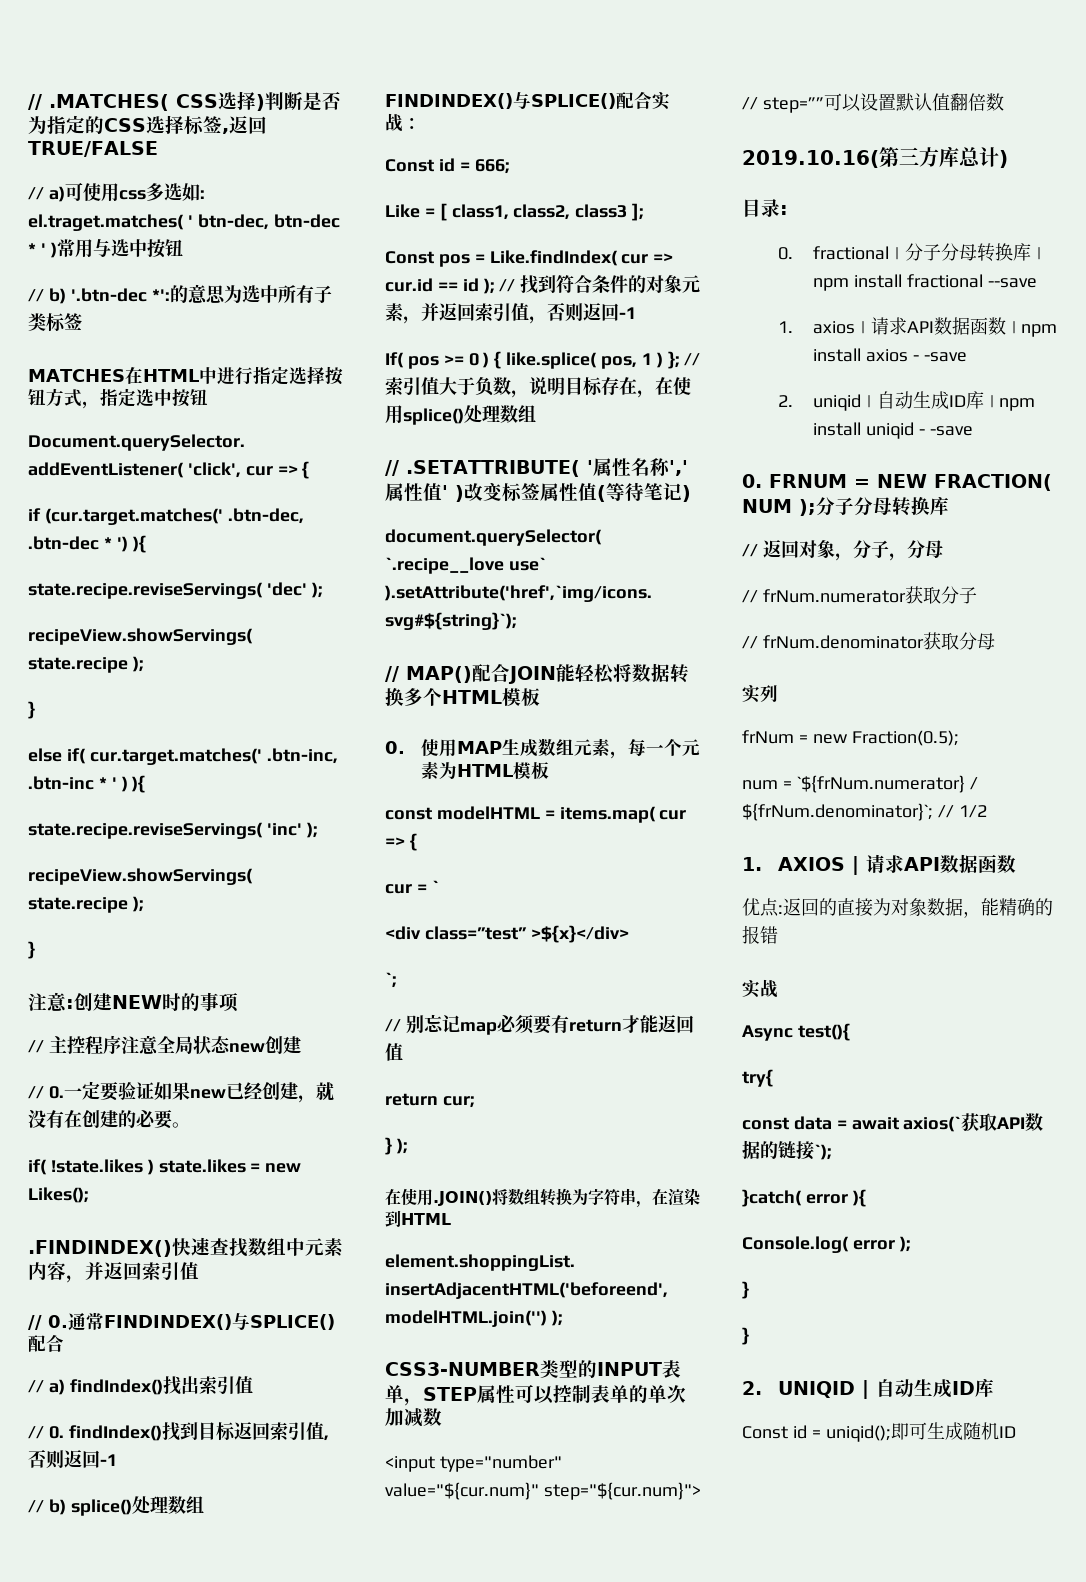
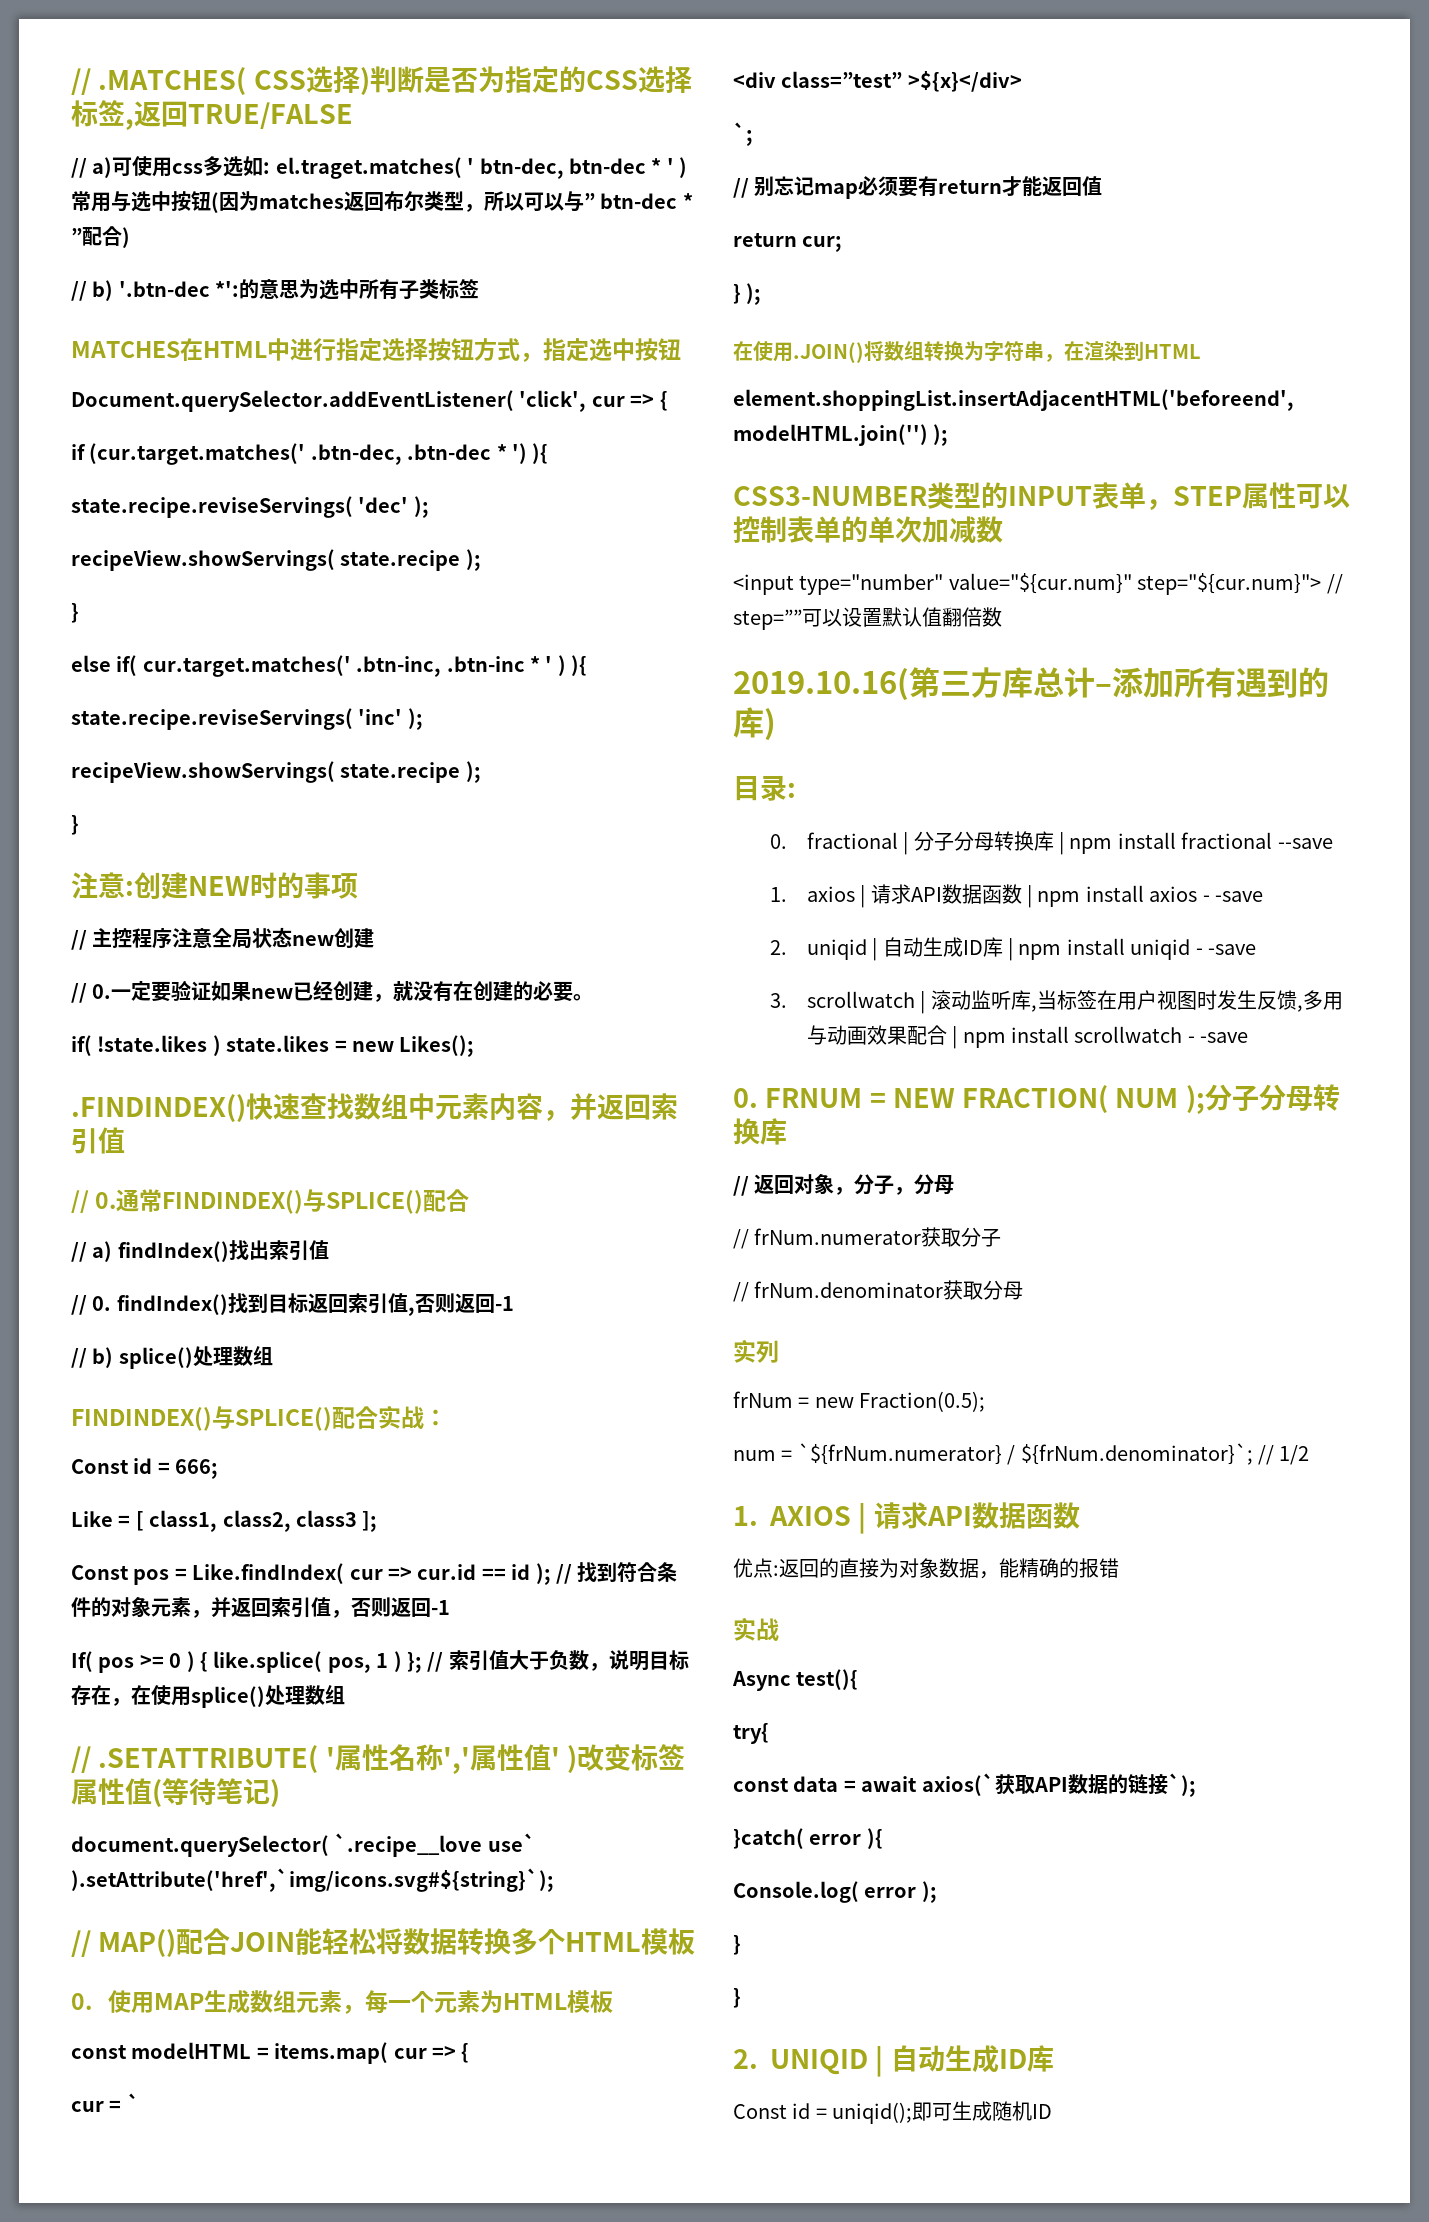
(183, 248) none -> [211,191,693,213] [71,226,130,248] (因为matches返回布尔类型，所以可以与” btn-dec * ”配合)
(999, 157) none -> [1095,667,1329,698] [733,707,764,738] –添加所有遇到的库
(973, 431) none -> [769,990,1343,1014] [806,1025,1249,1049] // 3. scrollwatch | 滚动监听库,当标签在用户视图时发生反馈,多用与动画效果配合 | npm install scrollwatch - -save

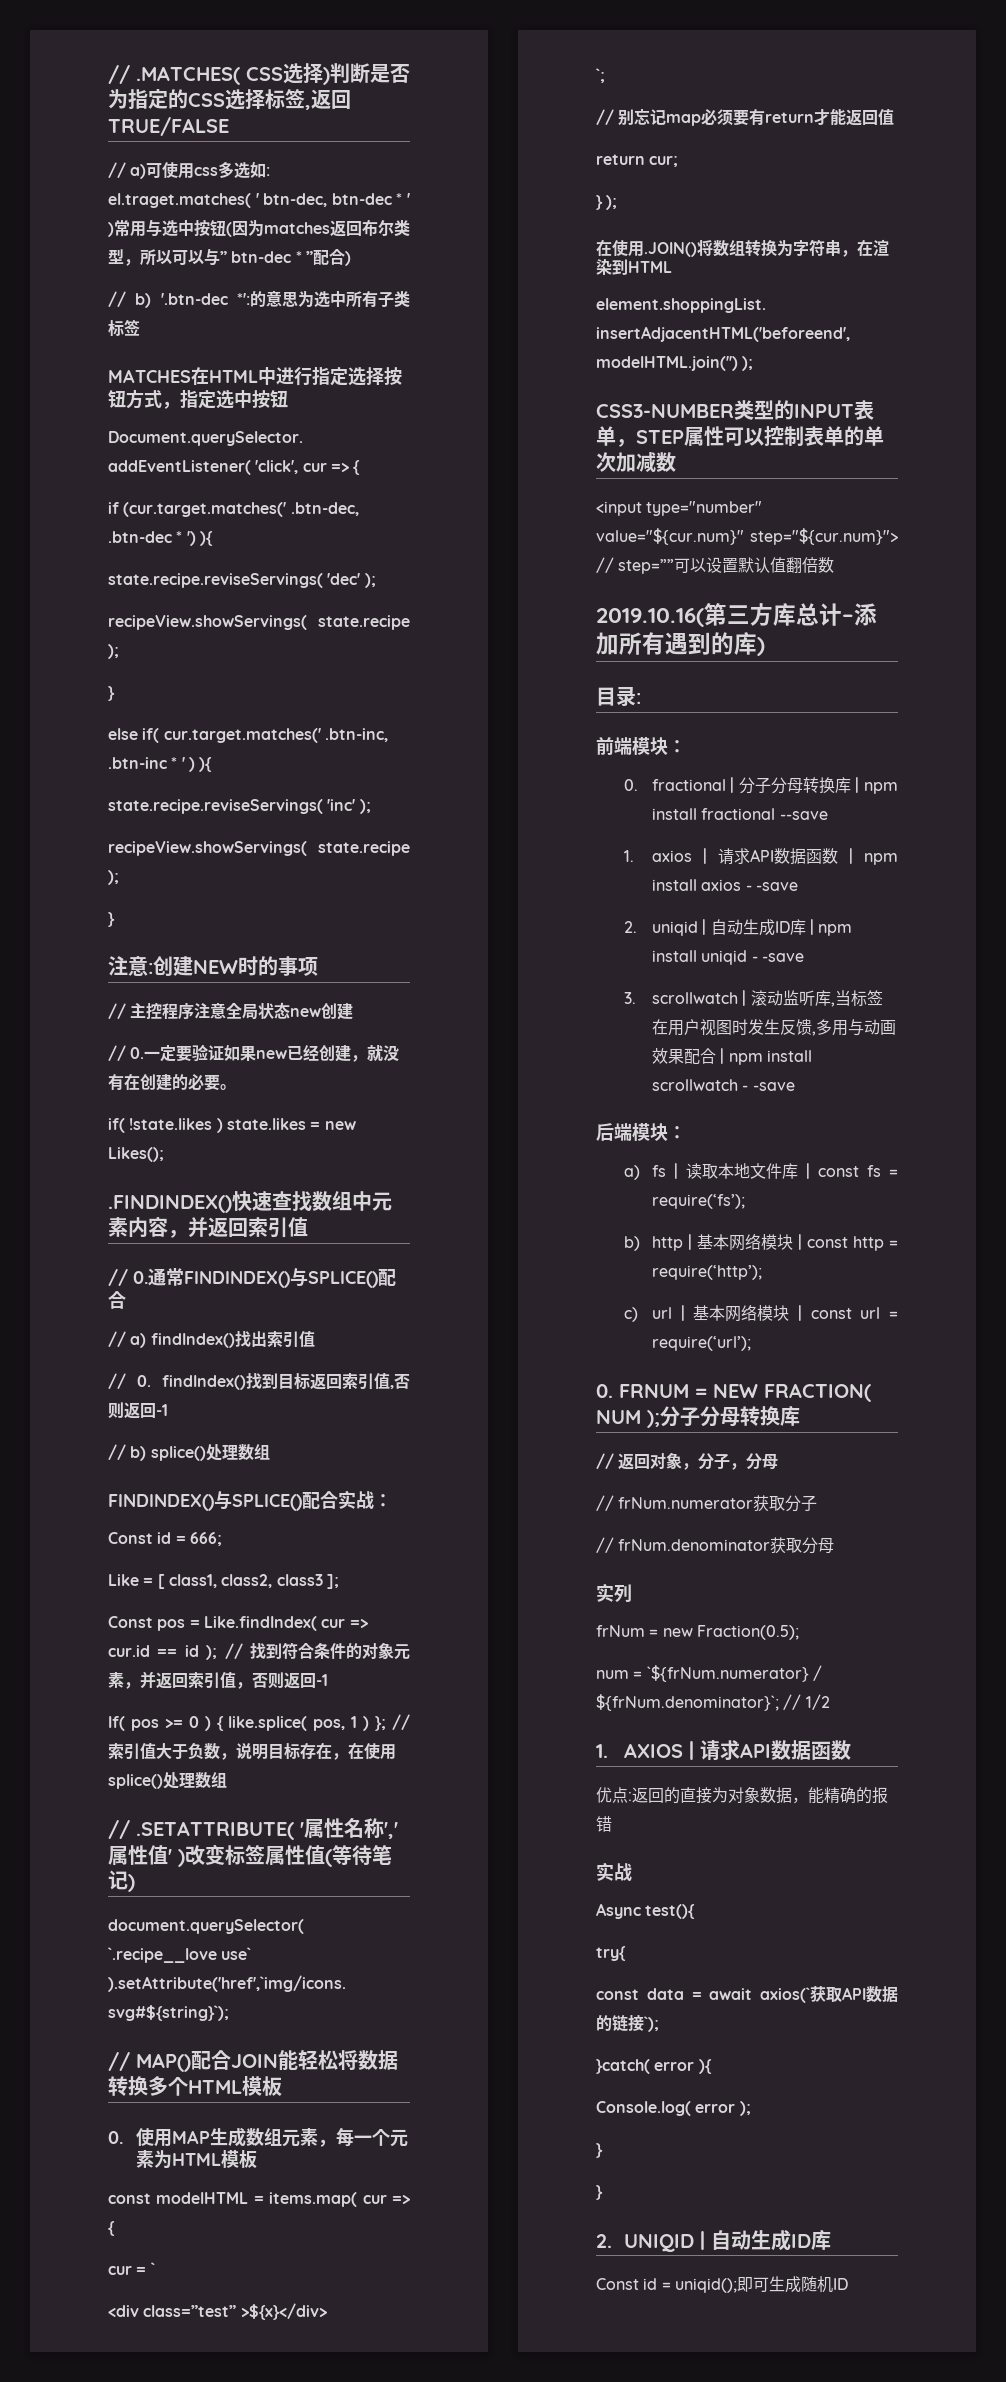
(796, 790) none -> [596,737,686,756] // 前端模块：
(1249, 1037) none -> [596,1123,686,1141] [623,1163,898,1180] [651,1194,745,1209] [623,1233,898,1251] [651,1265,762,1280] [623,1304,898,1322] [651,1336,751,1351] // 后端模块： // a) fs | 读取本地文件库 | const fs = require(‘fs’); // b) http | 基本网络模块 | const http = require(‘http’); // c) url | 基本网络模块 | const url = require(‘url’);

